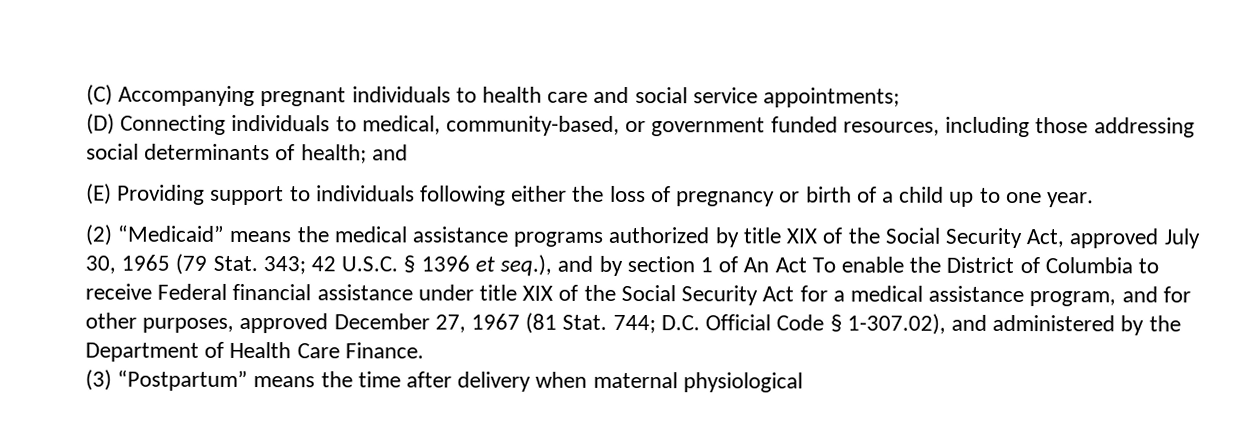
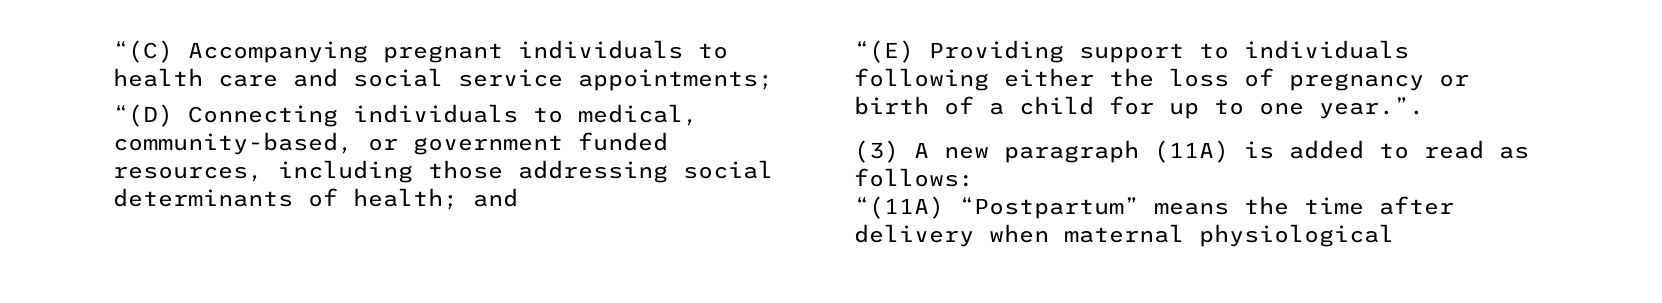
[86,84,113,106] (C) -> [113,40,173,63] “(C)
[86,113,115,135] (D) -> [113,104,173,127] “(D)
[86,183,112,205] (E) -> [854,40,914,63] “(E)
(945, 194) none -> [1109,96,1154,115] for
[1046,192,1094,208] [85,224,1200,249] [85,253,1160,276] [85,283,1191,307] [85,312,1181,336] [85,341,424,362] [85,369,112,391] year. // (2) “Medicaid” means the medical assistance programs authorized by title XIX of the Social Security Act, approved July 30, 1965 (79 Stat. 343; 42 U.S.C. § 1396 et seq.), and by section 1 of An Act To enable the District of Columbia to receive Federal financial assistance under title XIX of the Social Security Act for a medical assistance program, and for other purposes, approved December 27, 1967 (81 Stat. 744; D.C. Official Code § 1-307.02), and administered by the Department of Health Care Finance. // (3) -> [1319,97,1424,119] [854,140,1529,163] [854,168,974,187] [854,196,944,219] year.”. // (3) A new paragraph (11A) is added to read as follows: // “(11A)

